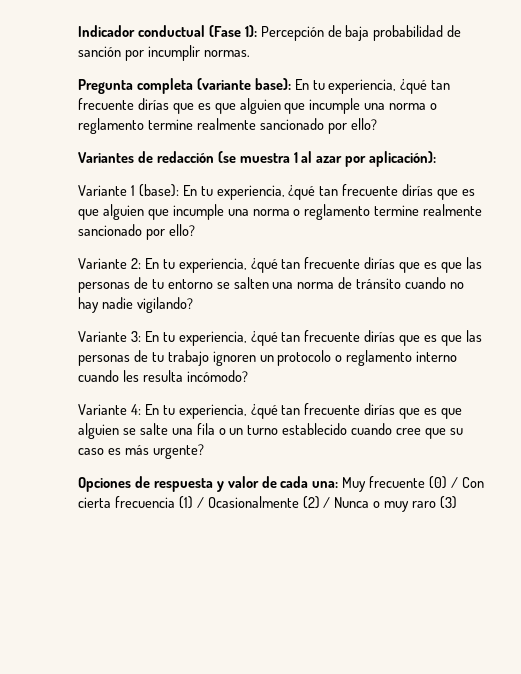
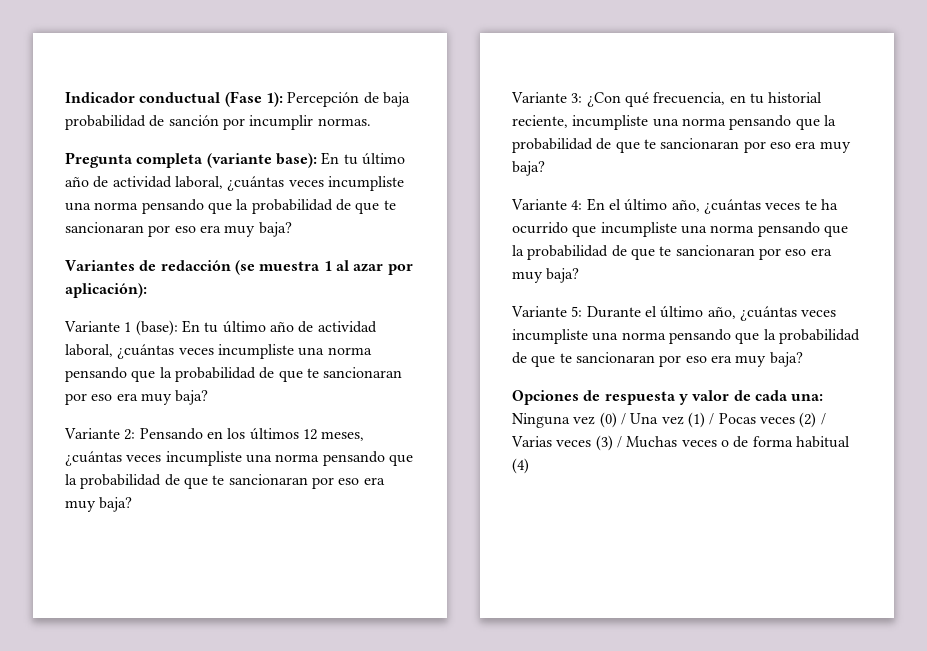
[328,79,451,94] [78,98,438,114] [78,118,377,134] experiencia, ¿qué tan frecuente dirías que es que alguien que incumple una norma o reglamento termine realmente sancionado por ello? -> [361,153,405,165] [65,176,404,191] [65,199,396,214] [65,222,292,237] último año de actividad laboral, ¿cuántas veces incumpliste una norma pensando que la probabilidad de que te sancionaran por eso era muy baja?
[216,184,476,200] [78,204,483,220] [78,224,195,240] [78,257,482,273] [78,277,465,293] [78,297,193,313] [78,330,482,346] [78,350,458,366] [78,370,248,382] [78,403,463,419] [78,423,463,439] [78,444,204,459] experiencia, ¿qué tan frecuente dirías que es que alguien que incumple una norma o reglamento termine realmente sancionado por ello? // Variante 2: En tu experiencia, ¿qué tan frecuente dirías que es que las personas de tu entorno se salten una norma de tránsito cuando no hay nadie vigilando? // Variante 3: En tu experiencia, ¿qué tan frecuente dirías que es que las personas de tu trabajo ignoren un protocolo o reglamento interno cuando les resulta incómodo? // Variante 4: En tu experiencia, ¿qué tan frecuente dirías que es que alguien se salte una fila o un turno establecido cuando cree que su caso es más urgente? -> [222,321,377,333] [65,344,372,359] [65,367,403,382] [65,390,209,405] [64,428,365,441] [65,451,413,466] [65,474,385,489] [65,497,133,512] [511,92,823,107] [512,115,836,130] [512,138,851,153] [512,161,545,176] [511,198,838,214] [512,222,848,237] [512,245,832,260] [512,268,580,283] [511,306,837,321] [512,329,860,344] [512,352,803,367] último año de actividad laboral, ¿cuántas veces incumpliste una norma pensando que la probabilidad de que te sancionaran por eso era muy baja? // Variante 2: Pensando en los últimos 12 meses, ¿cuántas veces incumpliste una norma pensando que la probabilidad de que te sancionaran por eso era muy baja? // Variante 3: ¿Con qué frecuencia, en tu historial reciente, incumpliste una norma pensando que la probabilidad de que te sancionaran por eso era muy baja? // Variante 4: En el último año, ¿cuántas veces te ha ocurrido que incumpliste una norma pensando que la probabilidad de que te sancionaran por eso era muy baja? // Variante 5: Durante el último año, ¿cuántas veces incumpliste una norma pensando que la probabilidad de que te sancionaran por eso era muy baja?
[342,476,484,492] [78,496,458,512] Muy frecuente (0) / Con cierta frecuencia (1) / Ocasionalmente (2) / Nunca o muy raro (3) -> [512,412,826,428] [511,435,850,451] [512,458,529,474] Ninguna vez (0) / Una vez (1) / Pocas veces (2) / Varias veces (3) / Muchas veces o de forma habitual (4)

